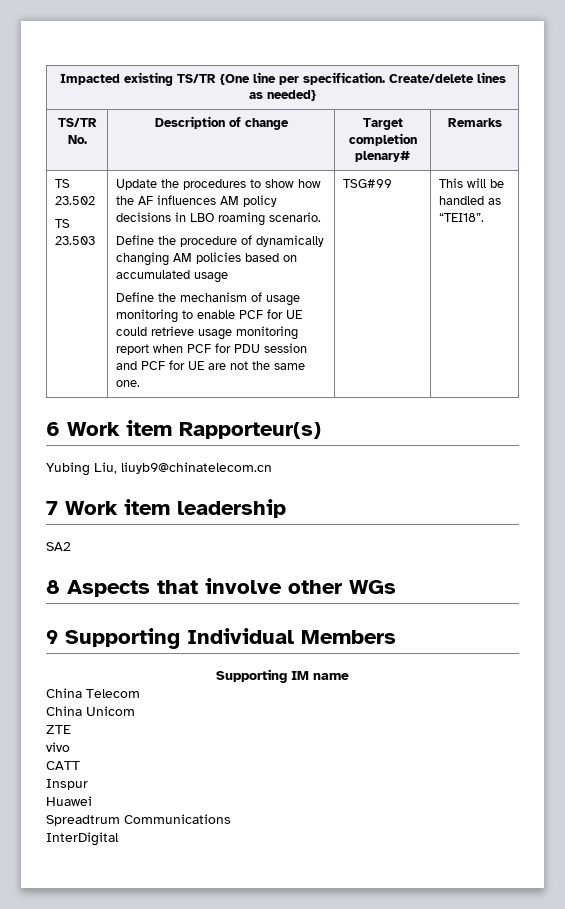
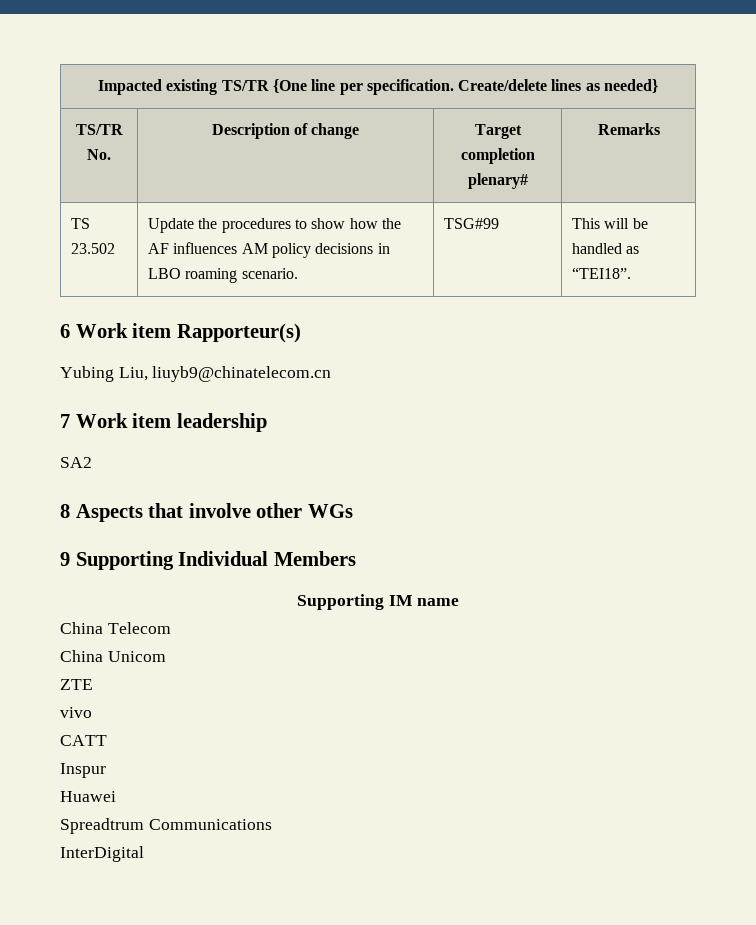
[55,219,71,228] [55,236,96,245] // TS 23.503 -> (115, 248) none
[116,235,325,247] [116,252,298,266] [116,270,229,283] [116,292,301,306] [116,309,303,323] [116,326,299,340] [116,343,308,355] [116,360,306,370] [116,380,141,387] // Define the procedure of dynamically changing AM policies based on accumulated usage // Define the mechanism of usage monitoring to enable PCF for UE could retrieve usage monitoring report when PCF for PDU session and PCF for UE are not the same one. -> (298, 273) none

